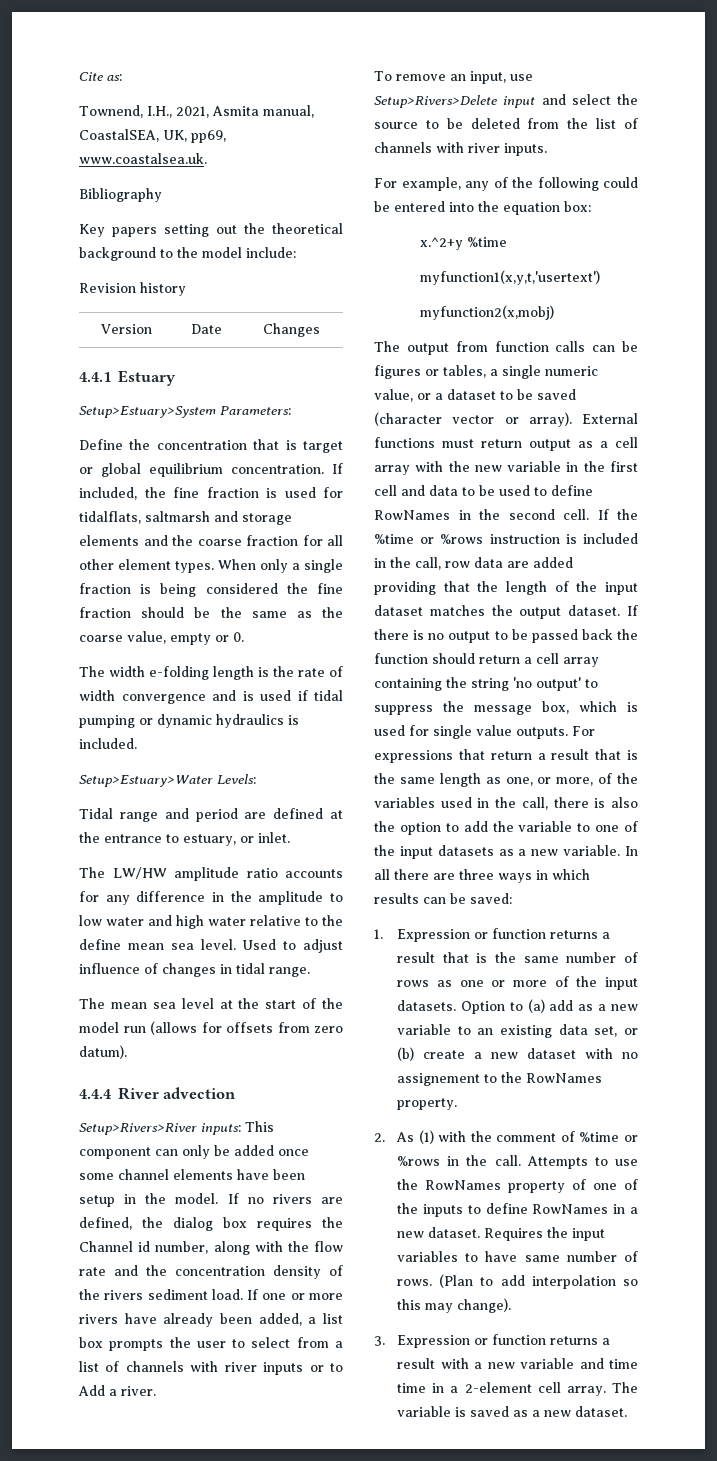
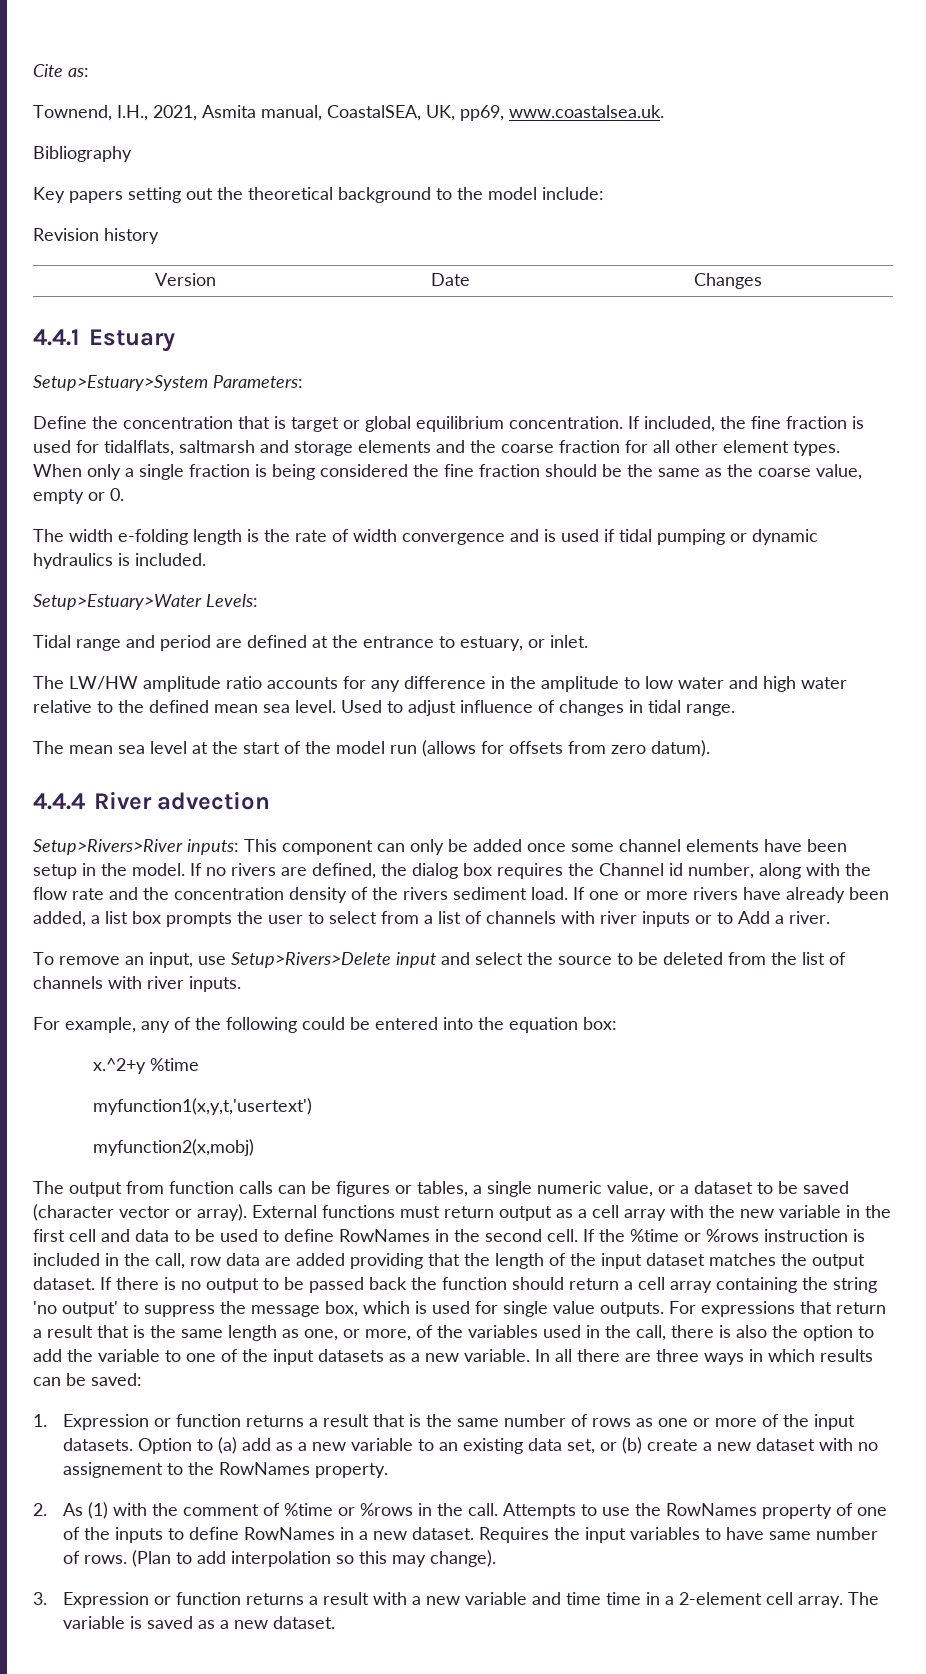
[79,939,121,950] define -> [149,700,209,713] defined

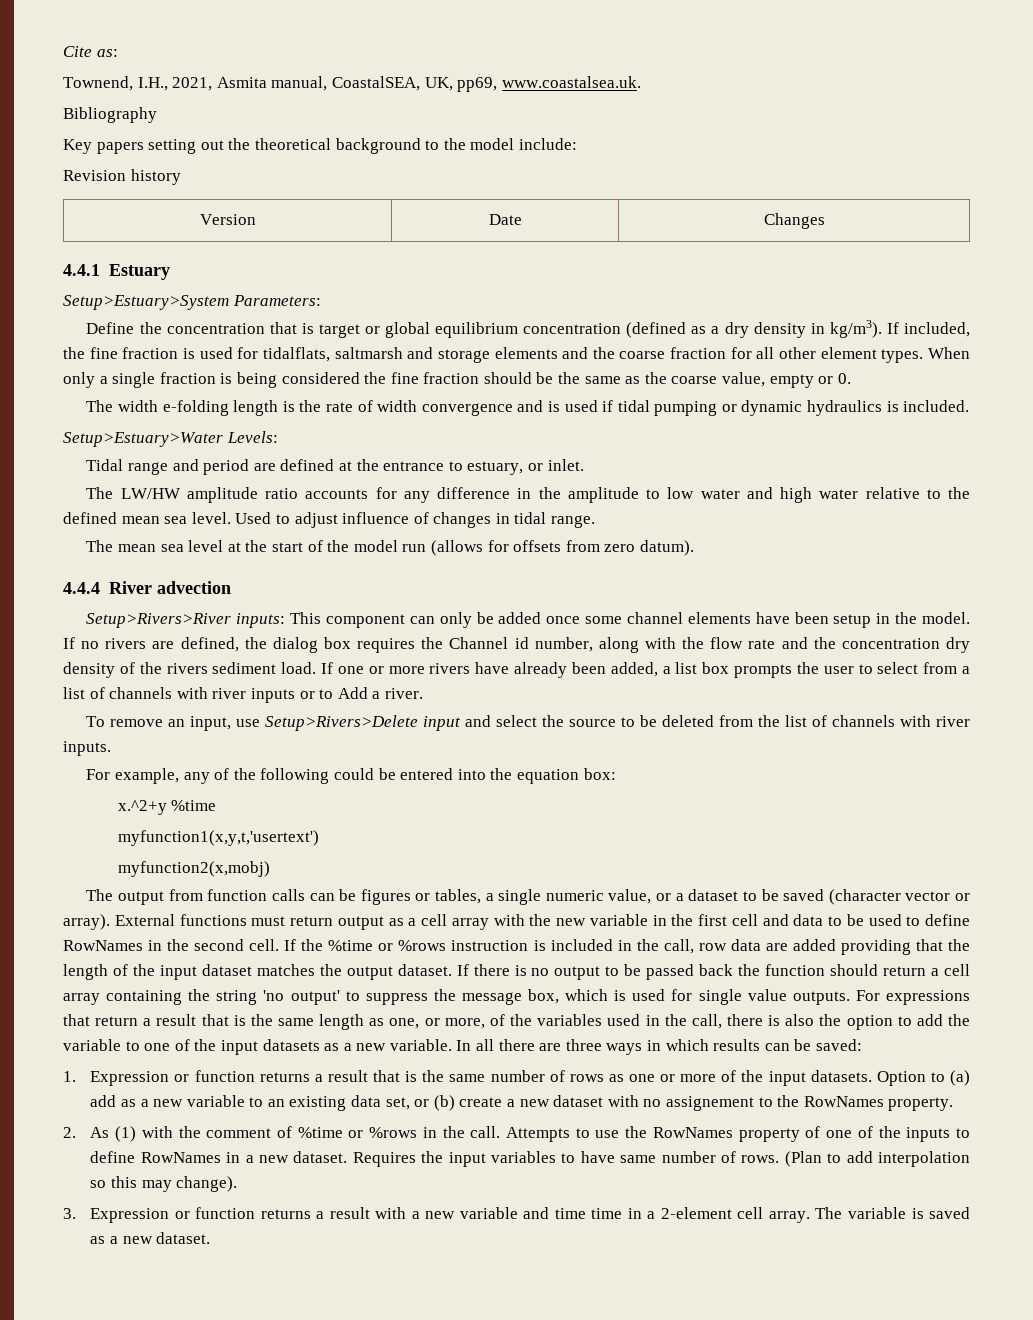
[509,416,623,429] concentration. -> [523,320,882,338] concentration (defined as a dry density in kg/m3).
(284, 893) none -> [945,637,970,653] dry

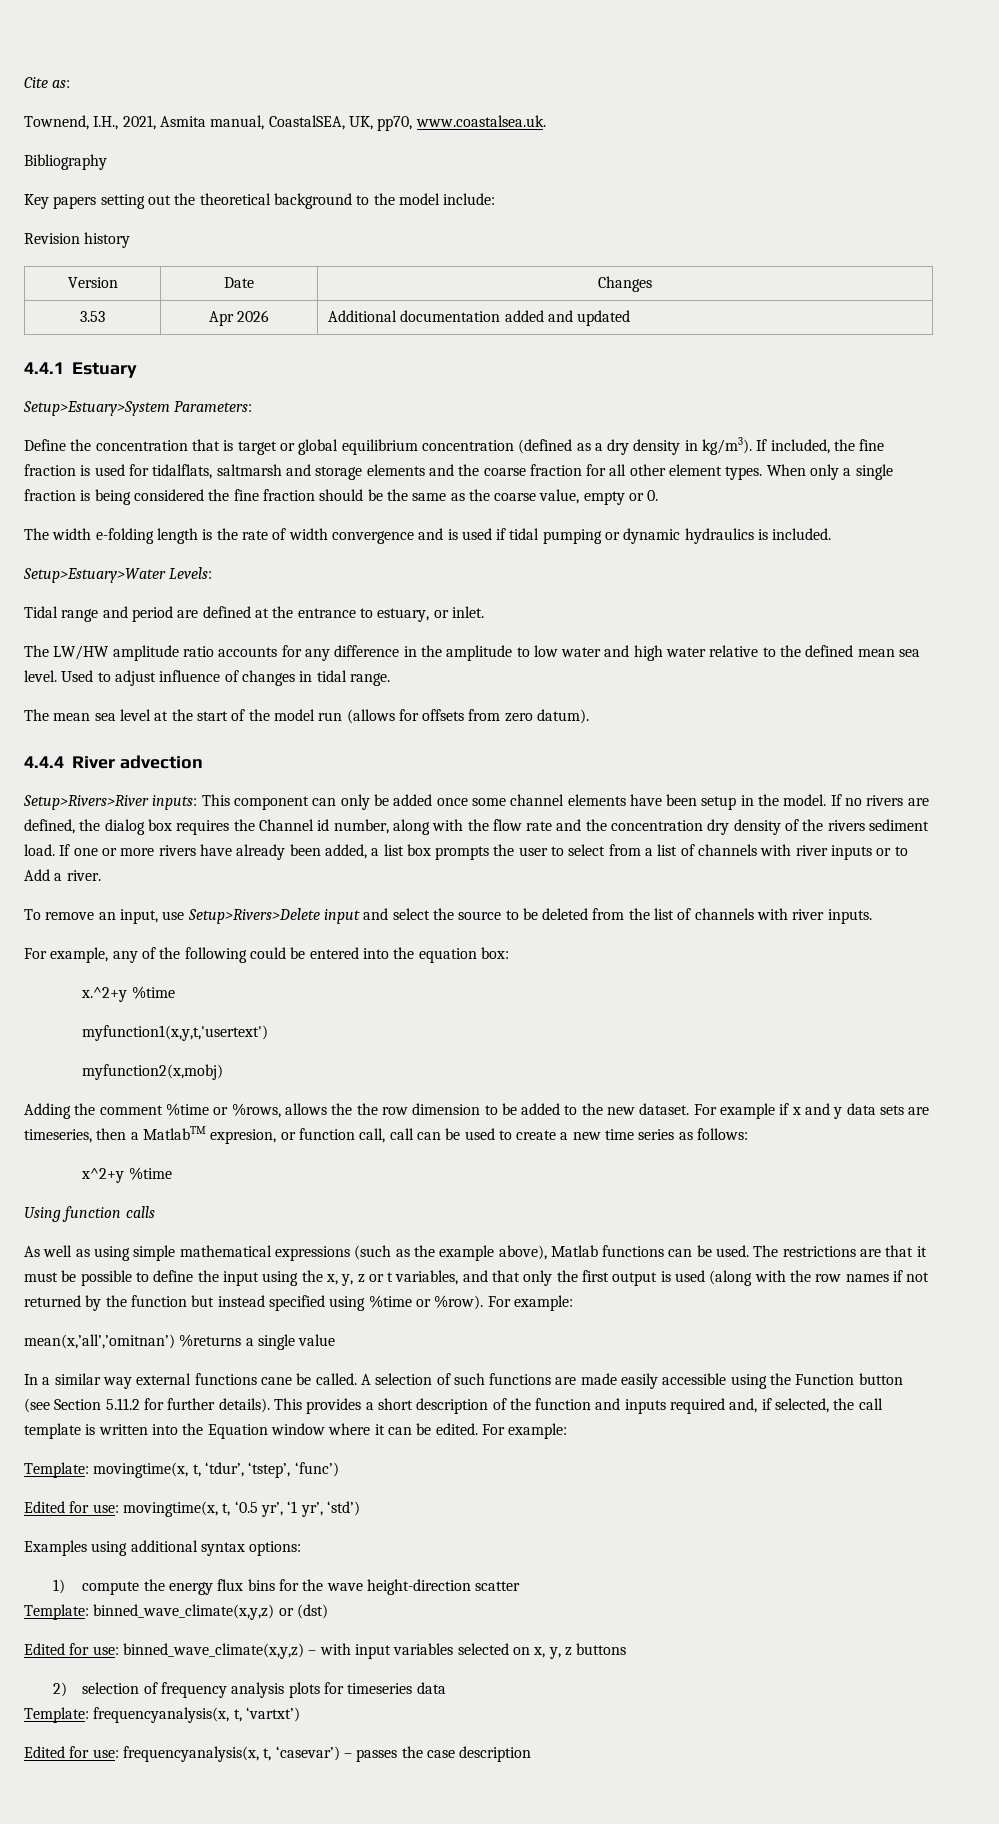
[457,77,498,92] pp69, -> [377,116,413,131] pp70,
(825, 221) none -> [80,311,105,322] [208,310,270,326] [328,310,631,326] // 3.53 | Apr 2026 | Additional documentation added and updated
[86,889,971,905] [63,914,970,930] [63,939,970,955] [63,964,970,980] [63,989,970,1005] [63,1014,971,1030] [63,1039,862,1055] [63,1070,970,1086] [90,1095,954,1111] [63,1126,971,1142] [90,1151,971,1167] [90,1176,238,1192] [63,1207,970,1223] [90,1232,211,1244] The output from function calls can be figures or tables, a single numeric value, or a dataset to be saved (character vector or array). External functions must return output as a cell array with the new variable in the first cell and data to be used to define RowNames in the second cell. If the %time or %rows instruction is included in the call, row data are added providing that the length of the input dataset matches the output dataset. If there is no output to be passed back the function should return a cell array containing the string 'no output' to suppress the message box, which is used for single value outputs. For expressions that return a result that is the same length as one, or more, of the variables used in the call, there is also the option to add the variable to one of the input datasets as a new variable. In all there are three ways in which results can be saved: // 1. Expression or function returns a result that is the same number of rows as one or more of the input datasets. Option to (a) add as a new variable to an existing data set, or (b) create a new dataset with no assignement to the RowNames property. // 2. As (1) with the comment of %time or %rows in the call. Attempts to use the RowNames property of one of the inputs to define RowNames in a new dataset. Requires the input variables to have same number of rows. (Plan to add interpolation so this may change). // 3. Expression or function returns a result with a new variable and time time in a 2-element cell array. The variable is saved as a new dataset. -> [24,1103,930,1119] [24,1126,749,1144] [81,1167,172,1183] [24,1206,155,1222] [24,1245,927,1261] [24,1270,930,1286] [24,1295,573,1311] [24,1334,336,1350] [24,1373,903,1389] [24,1398,883,1414] [24,1423,568,1439] [24,1462,339,1478] [24,1501,360,1517] [24,1540,302,1556] [53,1579,521,1595] [24,1604,328,1620] [24,1643,627,1659] [53,1682,446,1698] [24,1707,300,1723] [24,1746,532,1762] Adding the comment %time or %rows, allows the the row dimension to be added to the new dataset. For example if x and y data sets are timeseries, then a MatlabTM expresion, or function call, call can be used to create a new time series as follows: // x^2+y %time // Using function calls // As well as using simple mathematical expressions (such as the example above), Matlab functions can be used. The restrictions are that it must be possible to define the input using the x, y, z or t variables, and that only the first output is used (along with the row names if not returned by the function but instead specified using %time or %row). For example: // mean(x,’all’,’omitnan’) %returns a single value // In a similar way external functions cane be called. A selection of such functions are made easily accessible using the Function button (see Section 5.11.2 for further details). This provides a short description of the function and inputs required and, if selected, the call template is written into the Equation window where it can be edited. For example: // Template: movingtime(x, t, ‘tdur’, ‘tstep’, ‘func’) // Edited for use: movingtime(x, t, ‘0.5 yr’, ‘1 yr’, ‘std’) // Examples using additional syntax options: // 1) compute the energy flux bins for the wave height-direction scatter // Template: binned_wave_climate(x,y,z) or (dst) // Edited for use: binned_wave_climate(x,y,z) – with input variables selected on x, y, z buttons // 2) selection of frequency analysis plots for timeseries data // Template: frequencyanalysis(x, t, ‘vartxt’) // Edited for use: frequencyanalysis(x, t, ‘casevar’) – passes the case description

